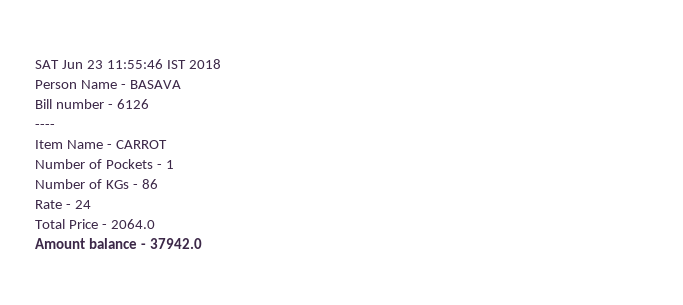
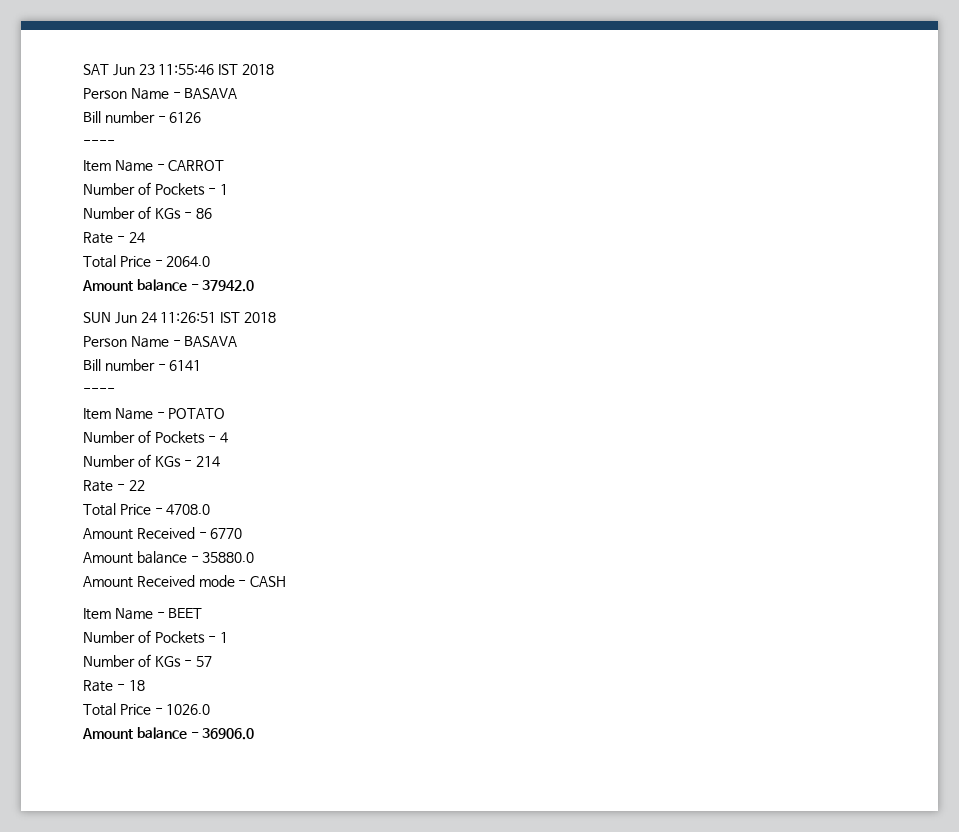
(202, 243) none -> [83,312,276,324] [83,336,238,348] [83,359,202,371] [83,388,115,394] [83,408,226,420] [83,430,229,444] [83,454,221,467] [83,480,145,492] [83,503,211,516] [83,527,243,540] [83,551,255,564] [83,575,287,588] [83,608,203,620] [83,630,229,644] [83,654,213,667] [83,680,145,692] [83,703,211,716] [82,727,255,740] // SUN Jun 24 11:26:51 IST 2018 // Person Name - BASAVA // Bill number - 6141 // ---- // Item Name - POTATO // Number of Pockets - 4 // Number of KGs - 214 // Rate - 22 // Total Price - 4708.0 // Amount Received - 6770 // Amount balance - 35880.0 // Amount Received mode - CASH // Item Name - BEET // Number of Pockets - 1 // Number of KGs - 57 // Rate - 18 // Total Price - 1026.0 // Amount balance - 36906.0

